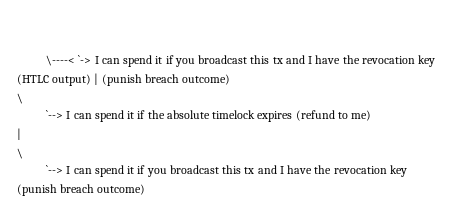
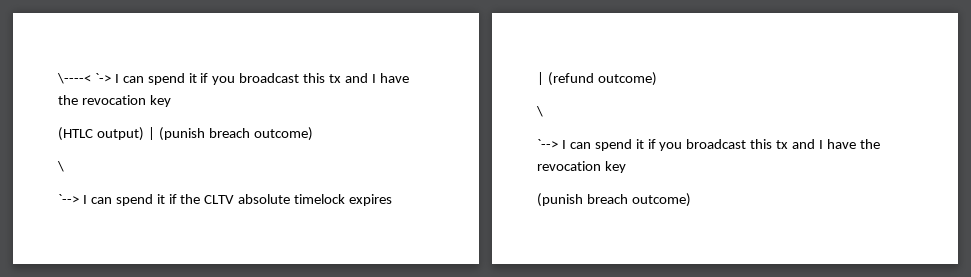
(165, 114) none -> [204,195,235,204] CLTV
[295,110,372,121] [17,128,21,140] (refund to me) // | -> [537,72,657,86] // | (refund outcome)

